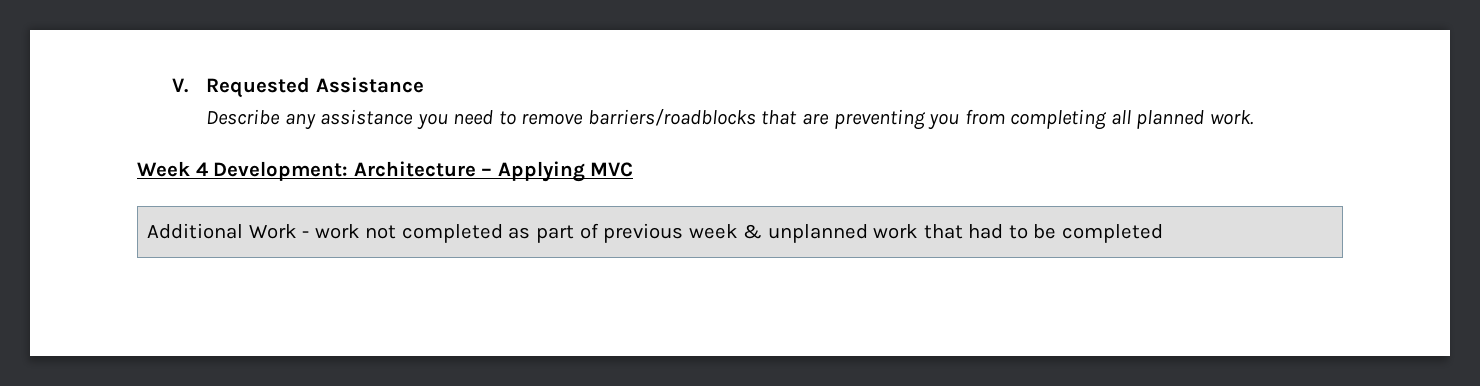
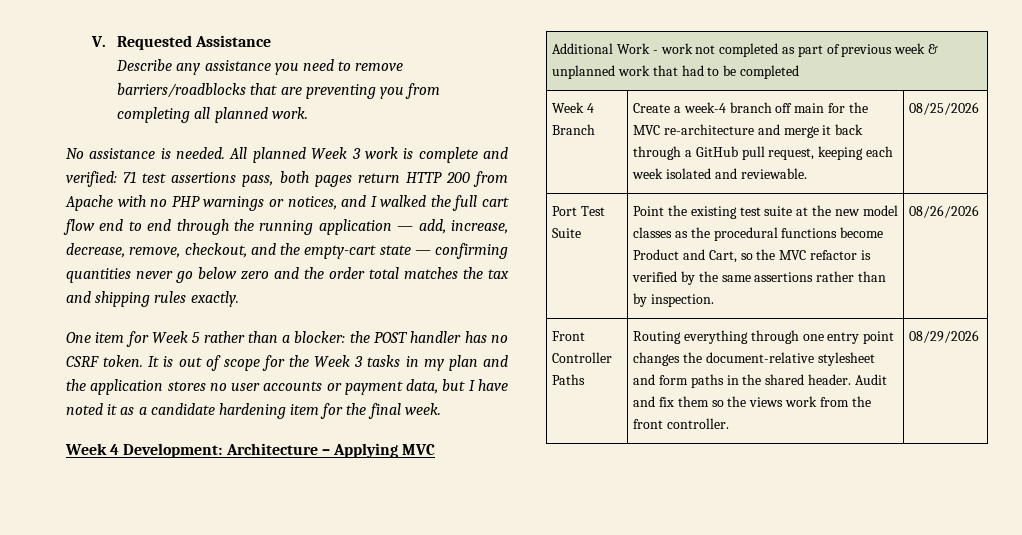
(1253, 117) none -> [66,147,509,163] [66,171,509,187] [65,195,509,211] [63,219,508,235] [66,243,508,259] [66,267,509,283] [66,291,239,307] [66,331,508,347] [66,355,508,371] [66,379,508,395] [66,403,441,419] // No assistance is needed. All planned Week 3 work is complete and verified: 71 test assertions pass, both pages return HTTP 200 from Apache with no PHP warnings or notices, and I walked the full cart flow end to end through the running application — add, increase, decrease, remove, checkout, and the empty-cart state — confirming quantities never go below zero and the order total matches the tax and shipping rules exactly. // One item for Week 5 rather than a blocker: the POST handler has no CSRF token. It is out of scope for the Week 3 tasks in my plan and the application stores no user accounts or payment data, but I have noted it as a candidate hardening item for the final week.
(1163, 233) none -> [552,102,595,113] [552,124,596,135] [633,102,868,113] [633,124,864,138] [633,146,894,160] [632,168,807,179] [909,102,980,115] [552,206,606,216] [552,228,582,238] [633,205,898,219] [633,227,884,241] [633,249,871,263] [632,271,887,285] [633,293,715,307] [909,205,980,218] [552,331,586,341] [552,352,613,363] [552,374,586,385] [633,330,895,344] [633,352,875,366] [633,374,887,388] [633,396,871,407] [633,418,730,429] [909,330,980,343] // Week 4 Branch | Create a week-4 branch off main for the MVC re-architecture and merge it back through a GitHub pull request, keeping each week isolated and reviewable. | 08/25/2026 // Port Test Suite | Point the existing test suite at the new model classes as the procedural functions become Product and Cart, so the MVC refactor is verified by the same assertions rather than by inspection. | 08/26/2026 // Front Controller Paths | Routing everything through one entry point changes the document-relative stylesheet and form paths in the shared header. Audit and fix them so the views work from the front controller. | 08/29/2026

